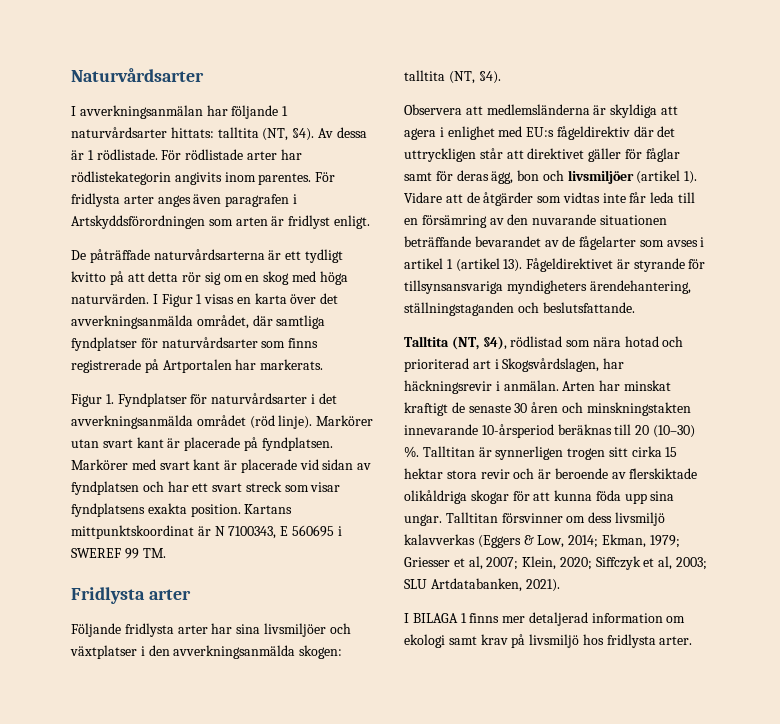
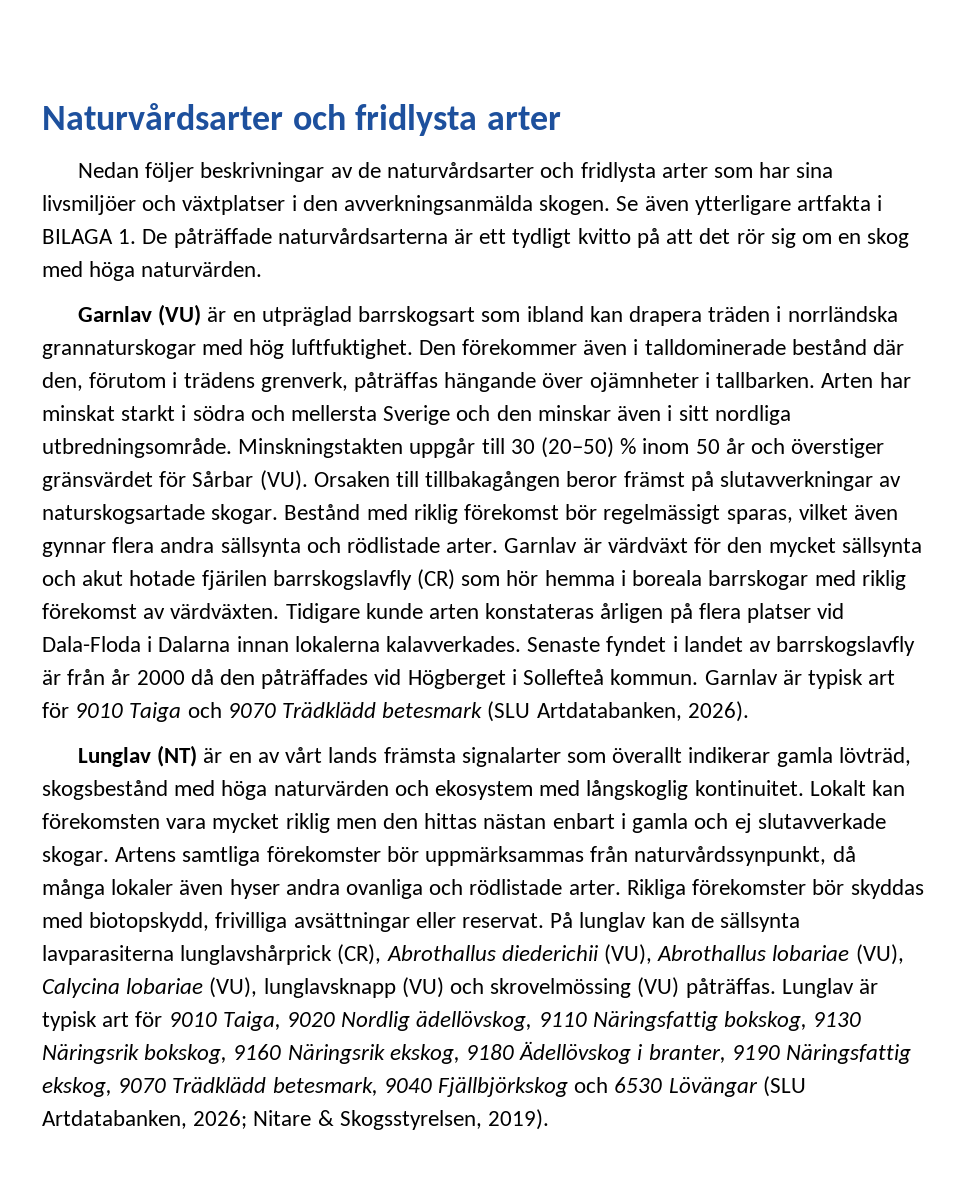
[71,105,289,119] [71,127,367,141] [71,149,302,160] [71,171,336,185] [71,193,297,207] [71,215,370,229] // I avverkningsanmälan har följande 1 naturvårdsarter hittats: talltita (NT, §4). Av dessa är 1 rödlistade. För rödlistade arter har rödlistekategorin angivits inom parentes. För fridlysta arter anges även paragrafen i Artskyddsförordningen som arten är fridlyst enligt. // -> [292,104,562,136] [78,162,834,182] [42,195,883,215] [42,229,137,244] och fridlysta arter // Nedan följer beskrivningar av de naturvårdsarter och fridlysta arter som har sina livsmiljöer och växtplatser i den avverkningsanmälda skogen. Se även ytterligare artfakta i BILAGA 1.
[148,271,179,282] detta -> [699,228,731,244] det
[152,293,339,307] [71,315,326,329] [71,337,319,351] [71,359,324,373] [71,393,337,407] [71,415,374,429] [71,437,333,451] [71,459,372,473] [71,481,341,495] [71,503,293,517] [71,525,342,539] [71,548,166,559] [71,587,191,604] [71,623,351,637] [70,645,343,659] [404,70,501,84] [404,104,678,118] [404,126,676,140] [404,148,680,162] [404,170,698,184] [404,192,696,206] [404,214,667,228] [404,236,705,250] [404,258,706,272] [404,280,691,294] [404,302,635,316] [404,336,684,350] [404,358,625,372] [404,380,671,394] [404,402,691,416] [404,424,695,438] [404,446,678,460] [404,468,698,479] [404,490,675,504] [404,512,665,526] [404,534,680,548] [404,556,708,570] [404,578,560,592] [404,612,686,626] [404,634,693,648] I Figur 1 visas en karta över det avverkningsanmälda området, där samtliga fyndplatser för naturvårdsarter som finns registrerade på Artportalen har markerats. // Figur 1. Fyndplatser för naturvårdsarter i det avverkningsanmälda området (röd linje). Markörer utan svart kant är placerade på fyndplatsen. Markörer med svart kant är placerade vid sidan av fyndplatsen och har ett svart streck som visar fyndplatsens exakta position. Kartans mittpunktskoordinat är N 7100343, E 560695 i SWEREF 99 TM. // Fridlysta arter // Följande fridlysta arter har sina livsmiljöer och växtplatser i den avverkningsanmälda skogen: talltita (NT, §4). // Observera att medlemsländerna är skyldiga att agera i enlighet med EU:s fågeldirektiv där det uttryckligen står att direktivet gäller för fåglar samt för deras ägg, bon och livsmiljöer (artikel 1). Vidare att de åtgärder som vidtas inte får leda till en försämring av den nuvarande situationen beträffande bevarandet av de fågelarter som avses i artikel 1 (artikel 13). Fågeldirektivet är styrande för tillsynsansvariga myndigheters ärendehantering, ställningstaganden och beslutsfattande. // Talltita (NT, §4), rödlistad som nära hotad och prioriterad art i Skogsvårdslagen, har häckningsrevir i anmälan. Arten har minskat kraftigt de senaste 30 åren och minskningstakten innevarande 10-årsperiod beräknas till 20 (10–30) %. Talltitan är synnerligen trogen sitt cirka 15 hektar stora revir och är beroende av flerskiktade olikåldriga skogar för att kunna föda upp sina ungar. Talltitan försvinner om dess livsmiljö kalavverkas (Eggers & Low, 2014; Ekman, 1979; Griesser et al, 2007; Klein, 2020; Siffczyk et al, 2003; SLU Artdatabanken, 2021). // I BILAGA 1 finns mer detaljerad information om ekologi samt krav på livsmiljö hos fridlysta arter. -> [78,304,898,326] [42,339,905,359] [42,372,911,392] [42,405,791,425] [42,437,885,458] [42,470,902,491] [42,504,899,524] [42,537,922,557] [42,569,906,590] [42,603,845,623] [42,636,916,656] [42,669,896,689] [42,701,749,722] [78,745,911,767] [42,780,906,800] [42,813,886,833] [42,846,856,866] [42,879,924,899] [42,912,801,932] [42,944,904,965] [42,977,879,998] [42,1011,862,1031] [42,1041,912,1064] [42,1076,806,1097] [42,1109,550,1130] // Garnlav (VU) är en utpräglad barrskogsart som ibland kan drapera träden i norrländska grannaturskogar med hög luftfuktighet. Den förekommer även i talldominerade bestånd där den, förutom i trädens grenverk, påträffas hängande över ojämnheter i tallbarken. Arten har minskat starkt i södra och mellersta Sverige och den minskar även i sitt nordliga utbredningsområde. Minskningstakten uppgår till 30 (20–50) % inom 50 år och överstiger gränsvärdet för Sårbar (VU). Orsaken till tillbakagången beror främst på slutavverkningar av naturskogsartade skogar. Bestånd med riklig förekomst bör regelmässigt sparas, vilket även gynnar flera andra sällsynta och rödlistade arter. Garnlav är värdväxt för den mycket sällsynta och akut hotade fjärilen barrskogslavfly (CR) som hör hemma i boreala barrskogar med riklig förekomst av värdväxten. Tidigare kunde arten konstateras årligen på flera platser vid Dala-Floda i Dalarna innan lokalerna kalavverkades. Senaste fyndet i landet av barrskogslavfly är från år 2000 då den påträffades vid Högberget i Sollefteå kommun. Garnlav är typisk art för 9010 Taiga och 9070 Trädklädd betesmark (SLU Artdatabanken, 2026). // Lunglav (NT) är en av vårt lands främsta signalarter som överallt indikerar gamla lövträd, skogsbestånd med höga naturvärden och ekosystem med långskoglig kontinuitet. Lokalt kan förekomsten vara mycket riklig men den hittas nästan enbart i gamla och ej slutavverkade skogar. Artens samtliga förekomster bör uppmärksammas från naturvårdssynpunkt, då många lokaler även hyser andra ovanliga och rödlistade arter. Rikliga förekomster bör skyddas med biotopskydd, frivilliga avsättningar eller reservat. På lunglav kan de sällsynta lavparasiterna lunglavshårprick (CR), Abrothallus diederichii (VU), Abrothallus lobariae (VU), Calycina lobariae (VU), lunglavsknapp (VU) och skrovelmössing (VU) påträffas. Lunglav är typisk art för 9010 Taiga, 9020 Nordlig ädellövskog, 9110 Näringsfattig bokskog, 9130 Näringsrik bokskog, 9160 Näringsrik ekskog, 9180 Ädellövskog i branter, 9190 Näringsfattig ekskog, 9070 Trädklädd betesmark, 9040 Fjällbjörkskog och 6530 Lövängar (SLU Artdatabanken, 2026; Nitare & Skogsstyrelsen, 2019).

